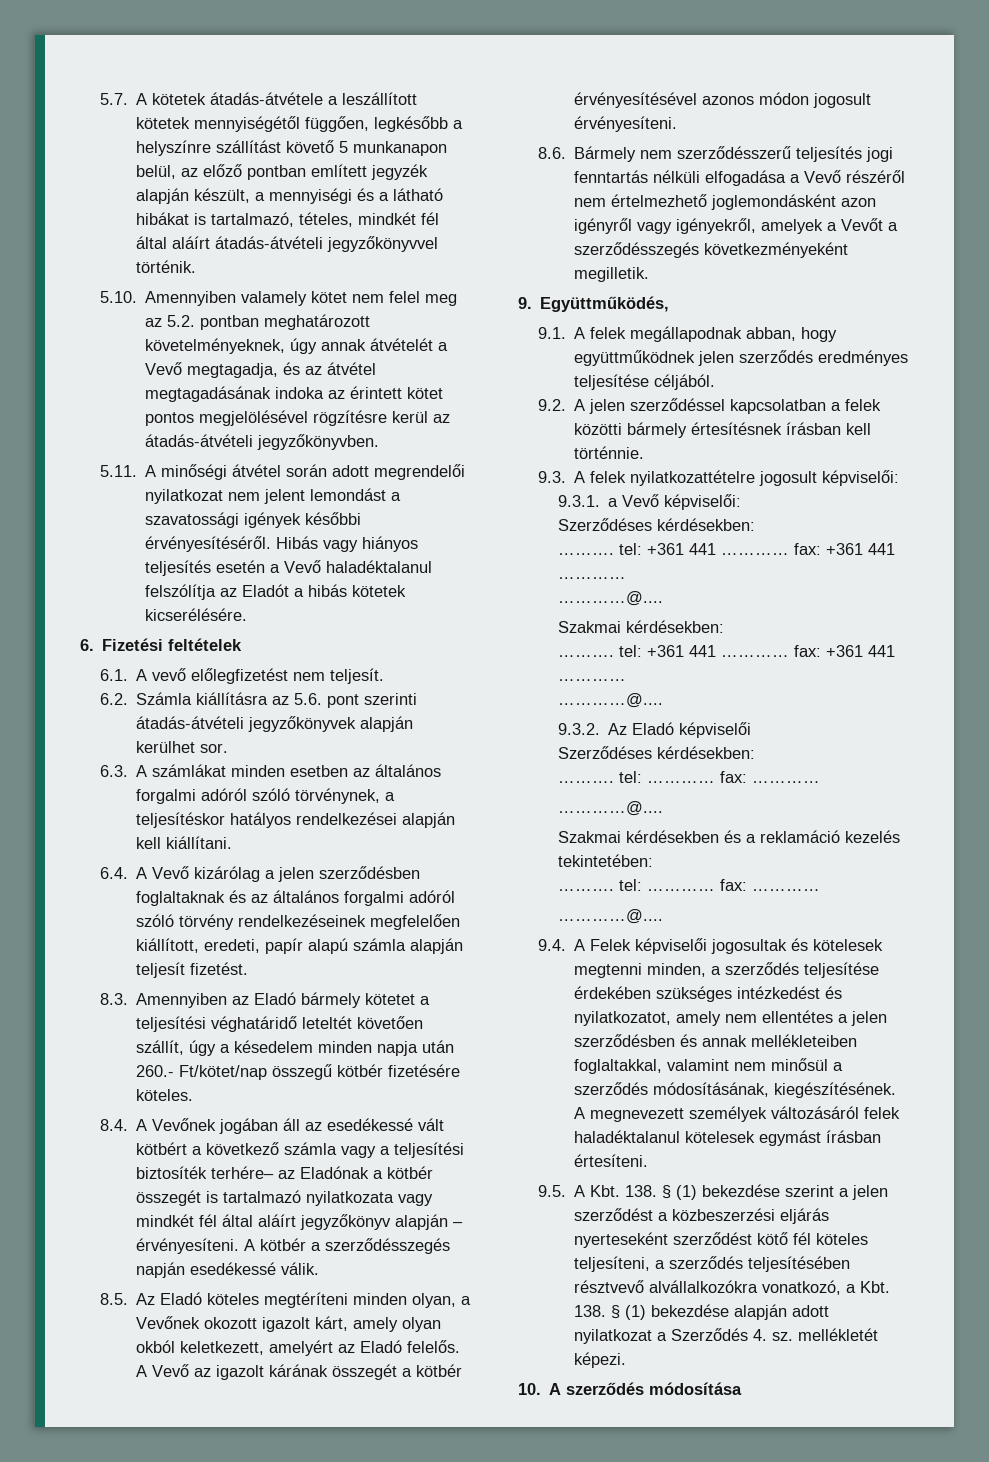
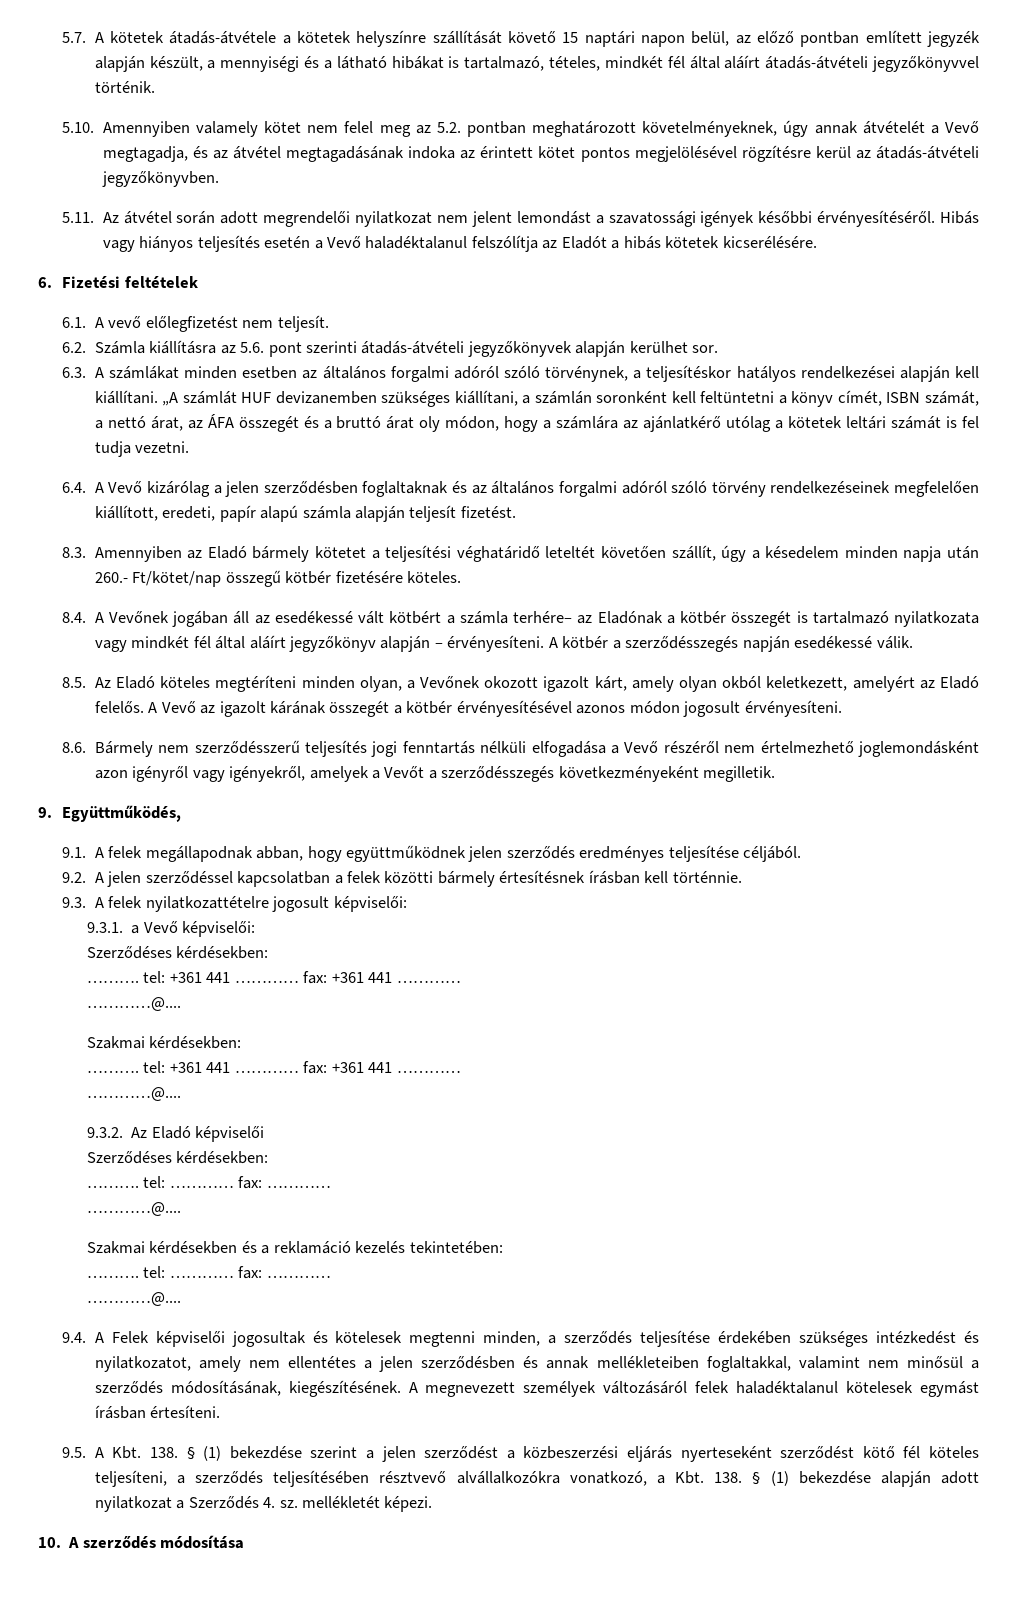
[342,92,418,105] [136,116,464,132] [136,140,448,156] leszállított kötetek mennyiségétől függően, legkésőbb a helyszínre szállítást követő 5 munkanapon -> [297,30,686,47] kötetek helyszínre szállítását követő 15 naptári napon
[145,464,228,480] A minőségi -> [102,212,119,223] Az
(233, 842) none -> [162,390,979,407] [94,414,980,432] [94,441,190,457] „A számlát HUF devizanemben szükséges kiállítani, a számlán soronként kell feltüntetni a könyv címét, ISBN számát, a nettó árat, az ÁFA összegét és a bruttó árat oly módon, hogy a számlára az ajánlatkérő utólag a kötetek leltári számát is fel tudja vezetni.
[206,1142,465,1158] [136,1166,208,1179] következő számla vagy a teljesítési biztosíték -> [459,611,508,624] számla

